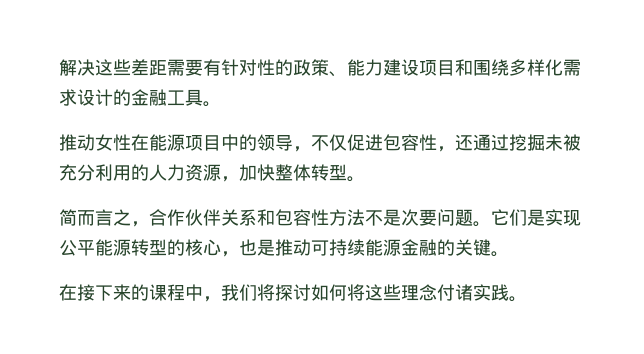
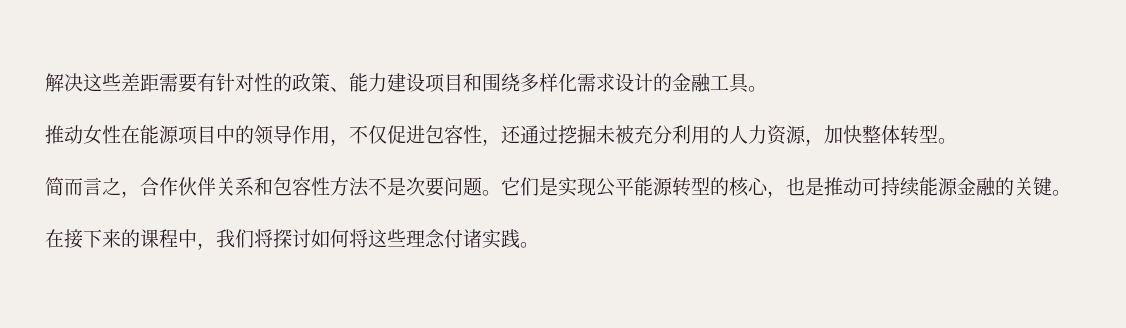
(293, 143) none -> [292,125,330,144] 作用

